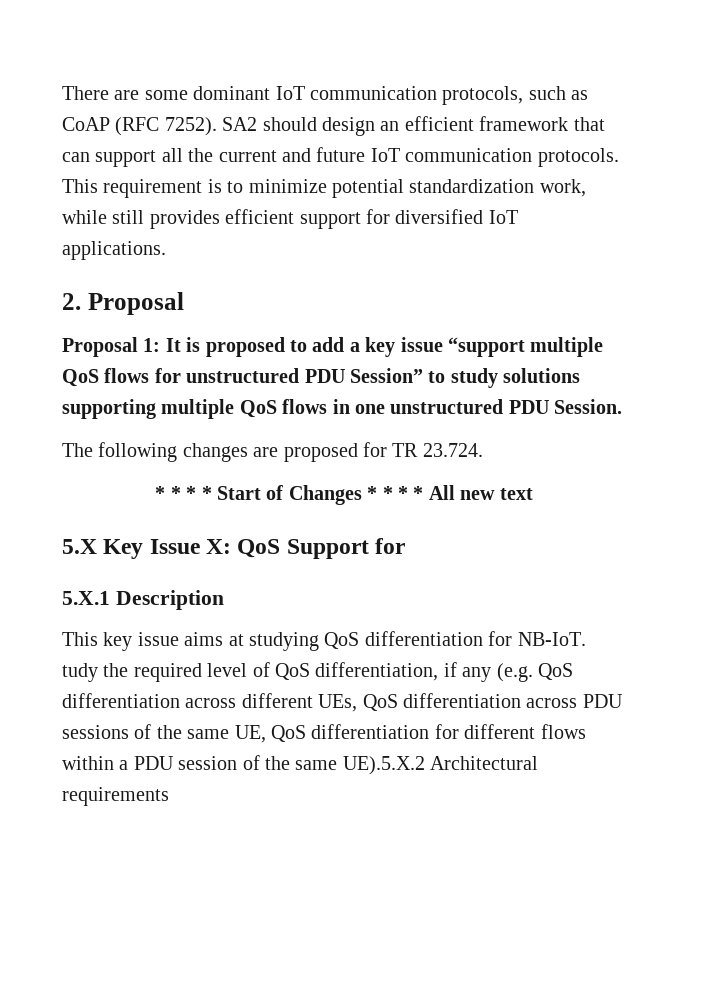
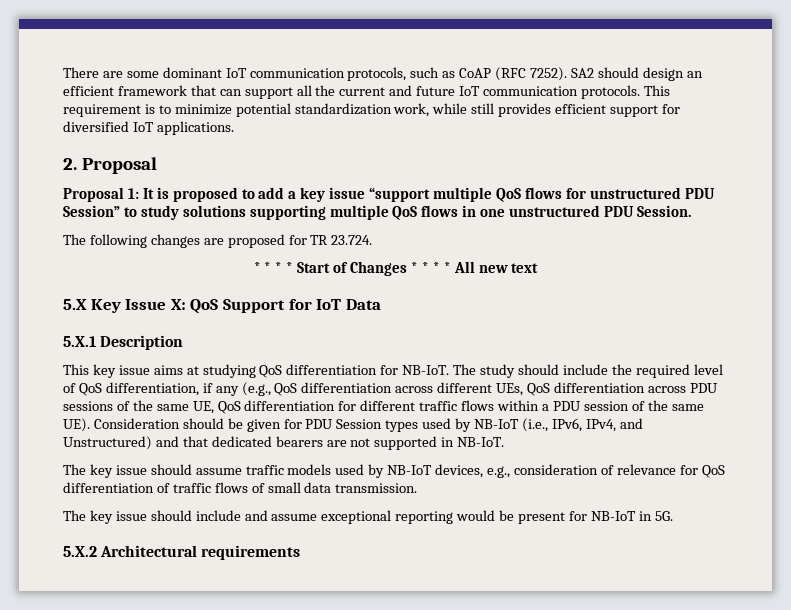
(406, 546) none -> [316,299,381,310] IoT Data
[62,663,98,682] tudy -> [453,364,608,378] The study should include
[496,663,533,682] (e.g. -> [241,382,271,396] (e.g.,
(536, 731) none -> [419,401,458,411] traffic
[342,756,425,775] UE).5.X.2 -> [63,418,643,432] [63,436,505,450] [63,464,725,478] [63,482,418,493] [63,510,673,524] [63,546,97,557] UE). Consideration should be given for PDU Session types used by NB-IoT (i.e., IPv6, IPv4, and Unstructured) and that dedicated bearers are not supported in NB-IoT. // The key issue should assume traffic models used by NB-IoT devices, e.g., consideration of relevance for QoS differentiation of traffic flows of small data transmission. // The key issue should include and assume exceptional reporting would be present for NB-IoT in 5G. // 5.X.2

